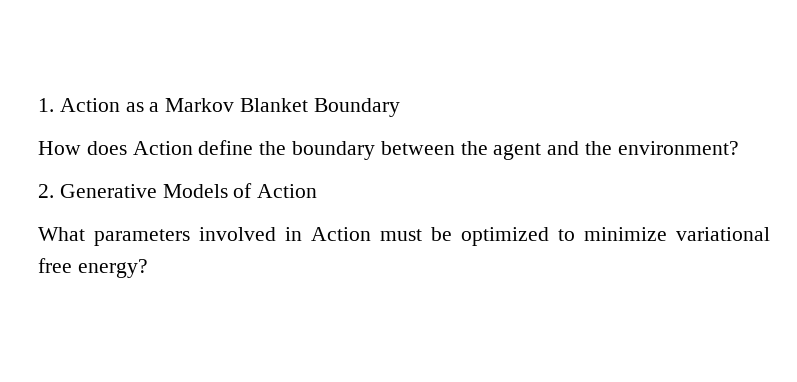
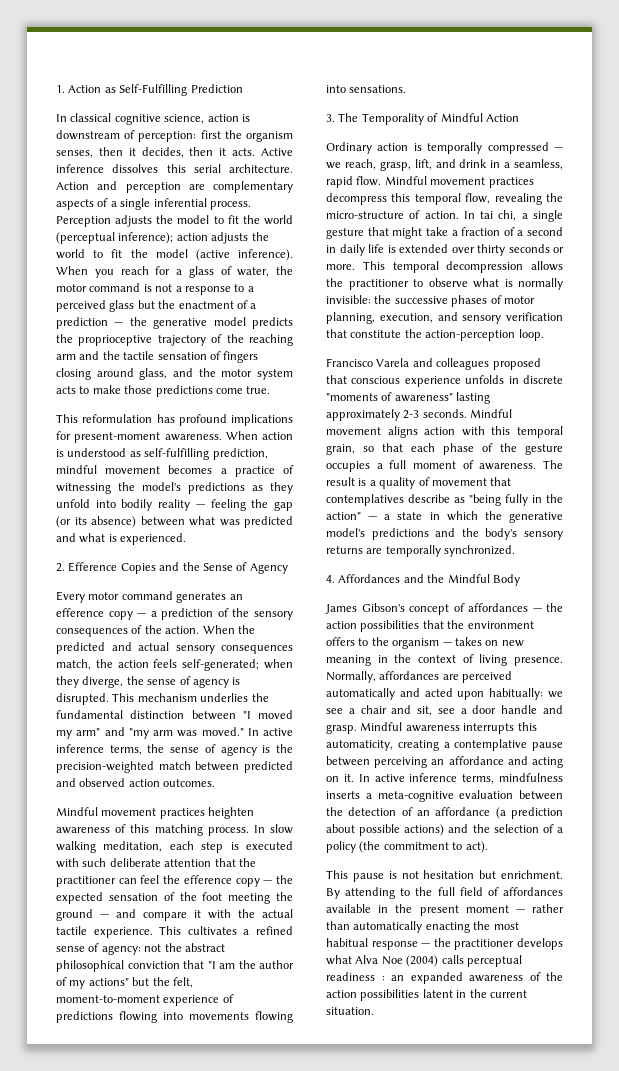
[149,98,400,117] [38,140,739,160] [38,183,318,198] [38,227,770,246] [38,258,148,278] a Markov Blanket Boundary // How does Action define the boundary between the agent and the environment? // 2. Generative Models of Action // What parameters involved in Action must be optimized to minimize variational free energy? -> [119,84,243,96] [56,113,250,125] [56,130,293,142] [56,147,293,158] [56,164,293,173] [56,181,293,193] [56,198,251,210] [56,215,293,227] [56,232,269,244] [56,249,293,261] [56,266,293,278] [56,283,254,295] [56,300,257,312] [56,317,293,329] [56,334,293,346] [56,351,259,363] [56,368,293,380] [56,385,271,397] [56,414,293,426] [56,431,293,443] [56,448,268,460] [56,465,294,477] [56,482,293,494] [56,499,293,511] [56,516,293,528] [56,533,187,545] [56,562,288,574] [56,591,243,603] [56,608,293,620] [56,625,255,637] [56,642,293,654] [56,659,293,671] [56,676,241,688] [56,693,269,705] [56,710,293,720] [56,727,293,739] [56,744,293,756] [56,761,293,773] [56,778,216,787] [56,807,255,819] [56,824,293,836] [56,841,293,853] [56,858,256,868] [56,875,293,887] [56,892,293,904] [56,909,293,921] [56,926,293,938] [56,943,225,955] [56,960,294,972] [56,977,193,989] [56,994,234,1006] [56,1011,293,1023] [326,85,407,93] [326,113,519,125] [326,142,563,154] [326,159,563,171] [326,176,534,188] [326,193,563,205] [326,210,563,222] [326,227,563,239] [326,244,564,256] [326,261,563,273] [326,278,563,290] [326,295,535,307] [326,312,563,324] [326,329,544,341] [326,358,541,370] [326,375,563,387] [326,392,491,404] [326,409,513,421] [326,426,563,438] [326,443,563,455] [326,460,563,472] [326,477,512,489] [326,494,563,506] [326,511,563,523] [326,528,563,540] [326,545,516,557] [326,574,520,586] [325,603,563,615] [326,620,534,632] [326,637,524,649] [326,654,563,666] [326,671,513,683] [326,688,563,700] [326,705,563,716] [326,722,537,734] [326,739,563,751] [326,756,563,768] [326,773,563,784] [326,790,563,802] [326,807,563,819] [326,824,563,836] [326,841,488,853] [326,870,563,882] [326,887,563,899] [326,904,564,916] [326,921,519,933] [326,938,563,950] [326,955,522,967] [326,972,563,984] [326,989,527,1001] [326,1007,374,1015] Self-Fulfilling Prediction // In classical cognitive science, action is downstream of perception: first the organism senses, then it decides, then it acts. Active inference dissolves this serial architecture. Action and perception are complementary aspects of a single inferential process. Perception adjusts the model to fit the world (perceptual inference); action adjusts the world to fit the model (active inference). When you reach for a glass of water, the motor command is not a response to a perceived glass but the enactment of a prediction — the generative model predicts the proprioceptive trajectory of the reaching arm and the tactile sensation of fingers closing around glass, and the motor system acts to make those predictions come true. // This reformulation has profound implications for present-moment awareness. When action is understood as self-fulfilling prediction, mindful movement becomes a practice of witnessing the model's predictions as they unfold into bodily reality — feeling the gap (or its absence) between what was predicted and what is experienced. // 2. Efference Copies and the Sense of Agency // Every motor command generates an efference copy — a prediction of the sensory consequences of the action. When the predicted and actual sensory consequences match, the action feels self-generated; when they diverge, the sense of agency is disrupted. This mechanism underlies the fundamental distinction between "I moved my arm" and "my arm was moved." In active inference terms, the sense of agency is the precision-weighted match between predicted and observed action outcomes. // Mindful movement practices heighten awareness of this matching process. In slow walking meditation, each step is executed with such deliberate attention that the practitioner can feel the efference copy — the expected sensation of the foot meeting the ground — and compare it with the actual tactile experience. This cultivates a refined sense of agency: not the abstract philosophical conviction that "I am the author of my actions" but the felt, moment-to-moment experience of predictions flowing into movements flowing into sensations. // 3. The Temporality of Mindful Action // Ordinary action is temporally compressed — we reach, grasp, lift, and drink in a seamless, rapid flow. Mindful movement practices decompress this temporal flow, revealing the micro-structure of action. In tai chi, a single gesture that might take a fraction of a second in daily life is extended over thirty seconds or more. This temporal decompression allows the practitioner to observe what is normally invisible: the successive phases of motor planning, execution, and sensory verification that constitute the action-perception loop. // Francisco Varela and colleagues proposed that conscious experience unfolds in discrete "moments of awareness" lasting approximately 2-3 seconds. Mindful movement aligns action with this temporal grain, so that each phase of the gesture occupies a full moment of awareness. The result is a quality of movement that contemplatives describe as "being fully in the action" — a state in which the generative model's predictions and the body's sensory returns are temporally synchronized. // 4. Affordances and the Mindful Body // James Gibson's concept of affordances — the action possibilities that the environment offers to the organism — takes on new meaning in the context of living presence. Normally, affordances are perceived automatically and acted upon habitually: we see a chair and sit, see a door handle and grasp. Mindful awareness interrupts this automaticity, creating a contemplative pause between perceiving an affordance and acting on it. In active inference terms, mindfulness inserts a meta-cognitive evaluation between the detection of an affordance (a prediction about possible actions) and the selection of a policy (the commitment to act). // This pause is not hesitation but enrichment. By attending to the full field of affordances available in the present moment — rather than automatically enacting the most habitual response — the practitioner develops what Alva Noe (2004) calls perceptual readiness : an expanded awareness of the action possibilities latent in the current situation.

